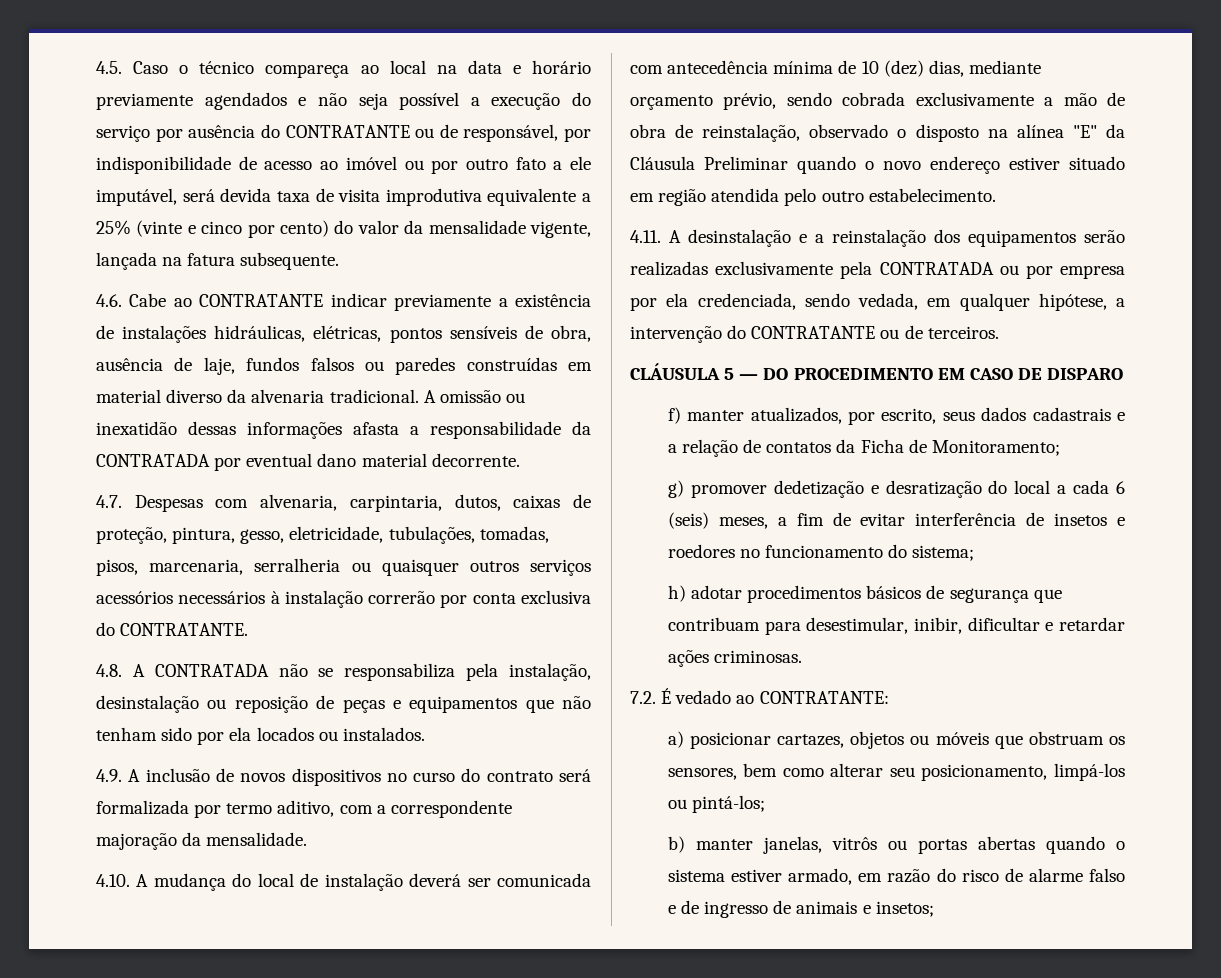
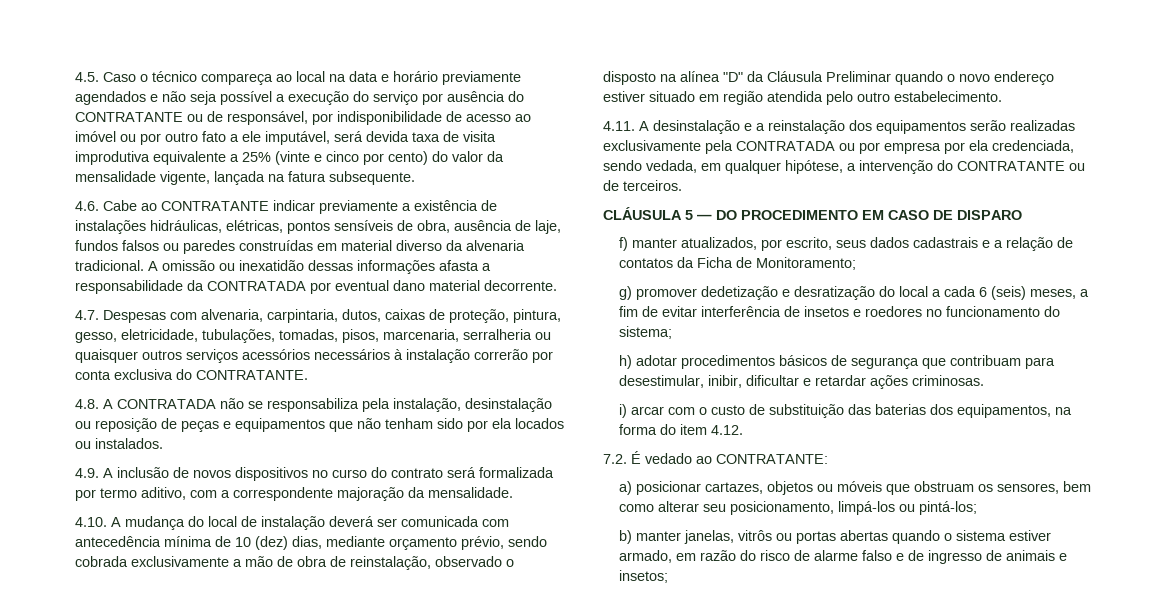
[1072,125,1097,138] "E" -> [723,72,743,82] "D"
(803, 656) none -> [619,404,1073,418] [619,424,744,435] // i) arcar com o custo de substituição das baterias dos equipamentos, na forma do item 4.12.

